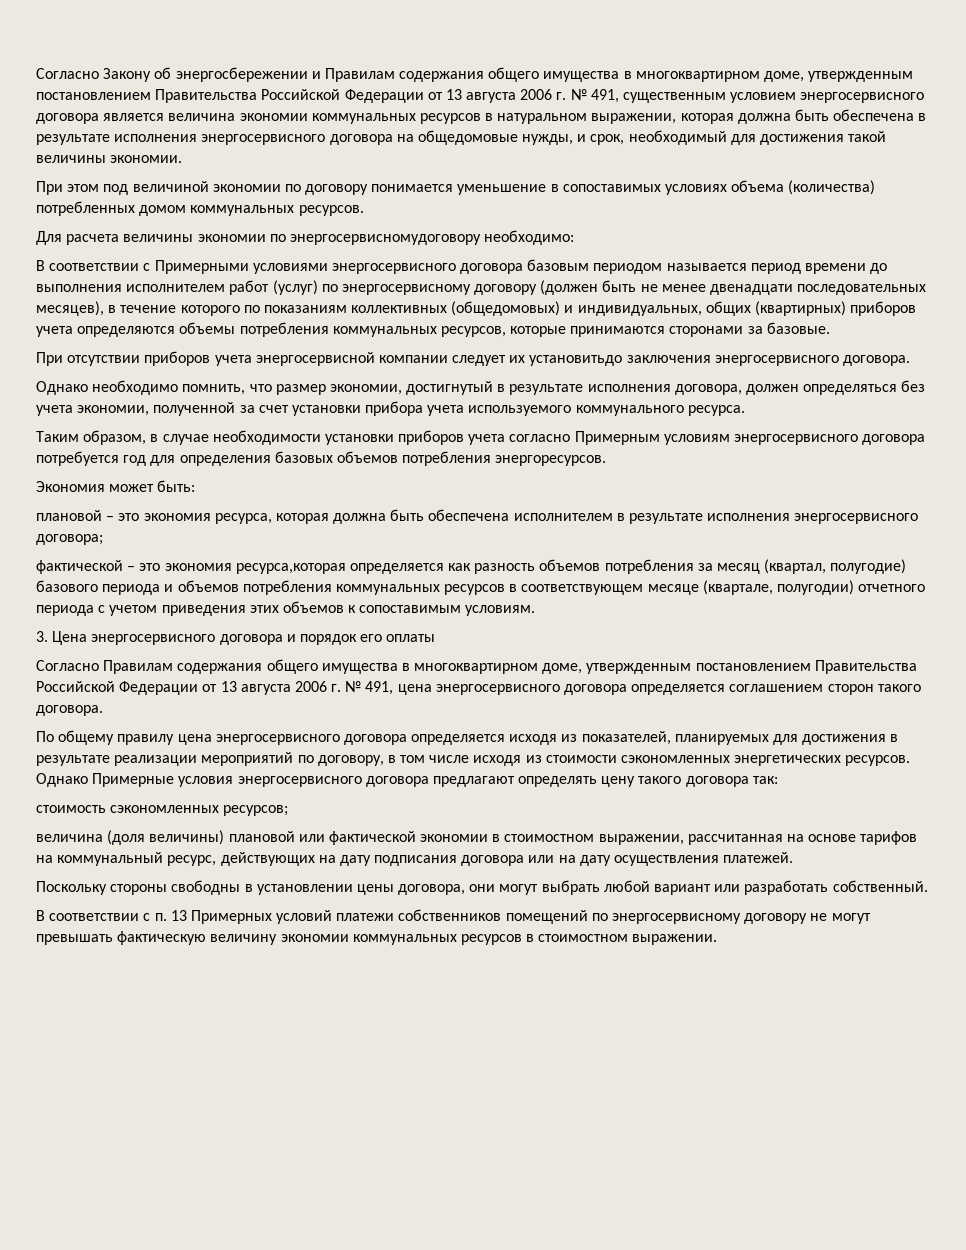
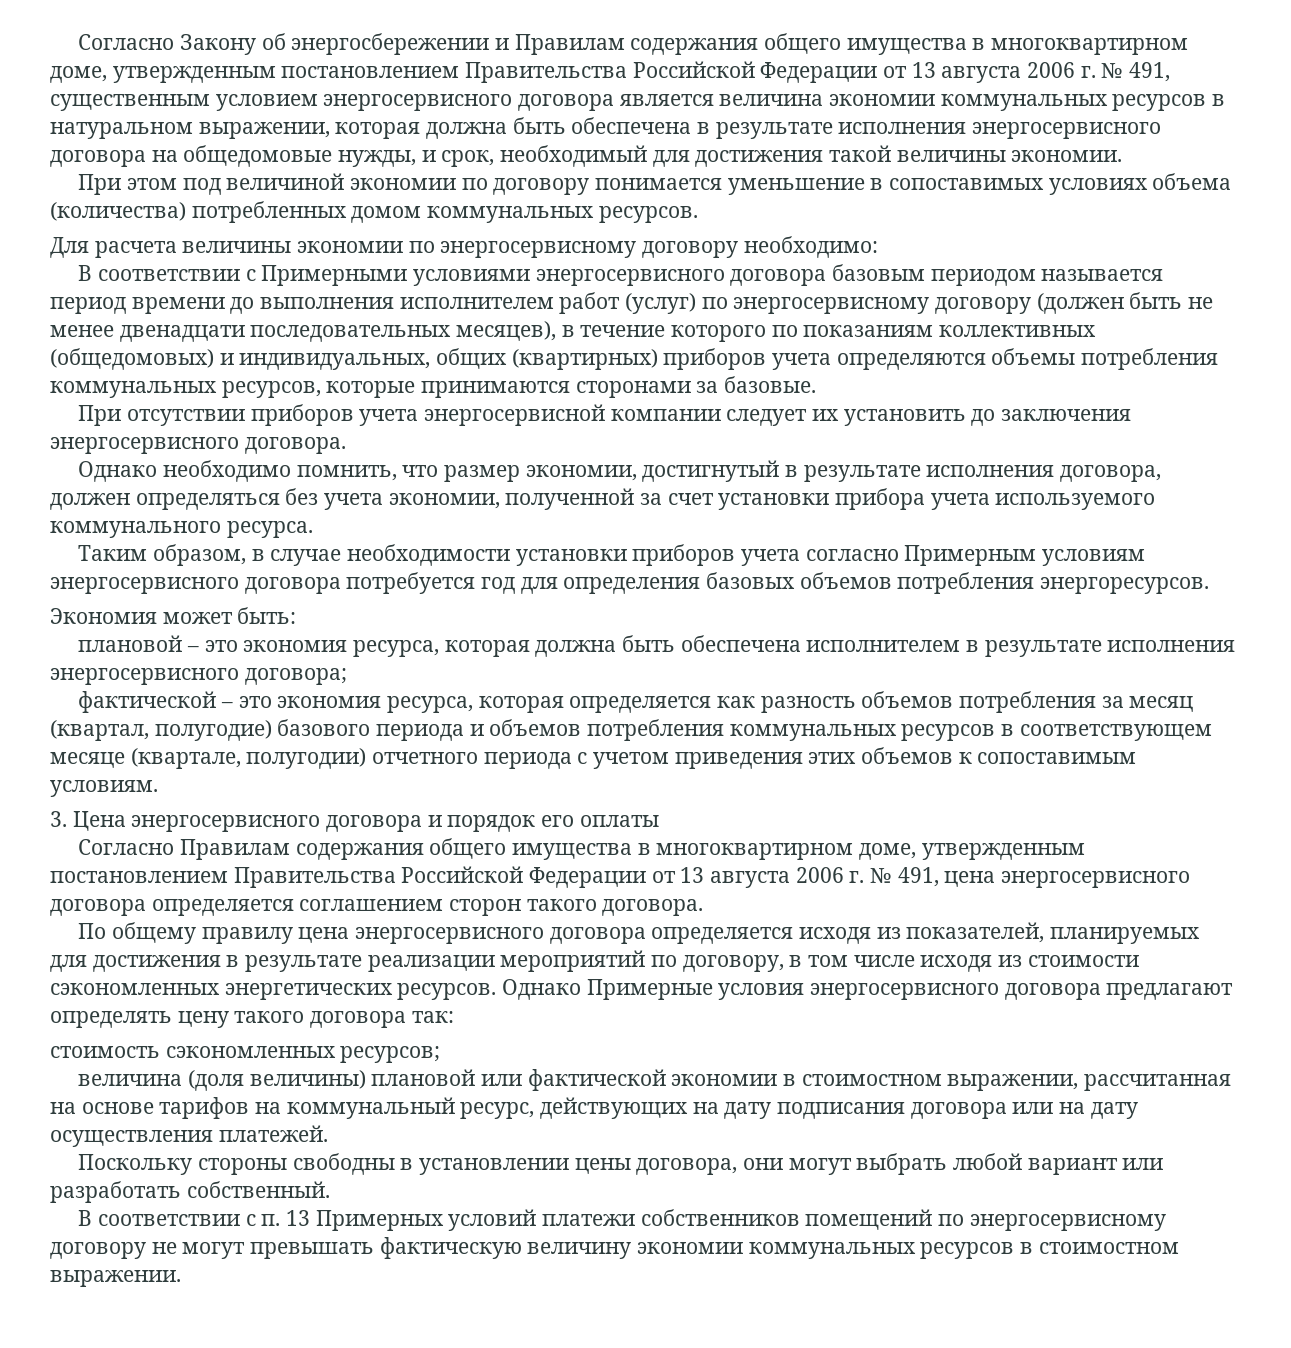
[289,234,481,245] энергосервисномудоговору -> [440,241,739,258] энергосервисному договору
[529,355,623,366] установитьдо -> [843,409,996,426] установить до
[235,563,346,574] ресурса,которая -> [386,696,564,713] ресурса, которая

